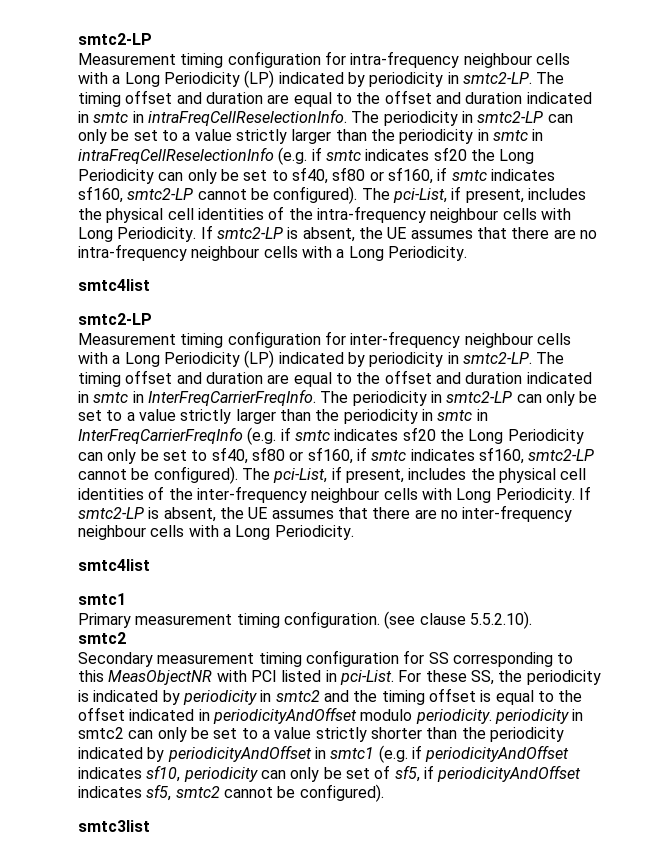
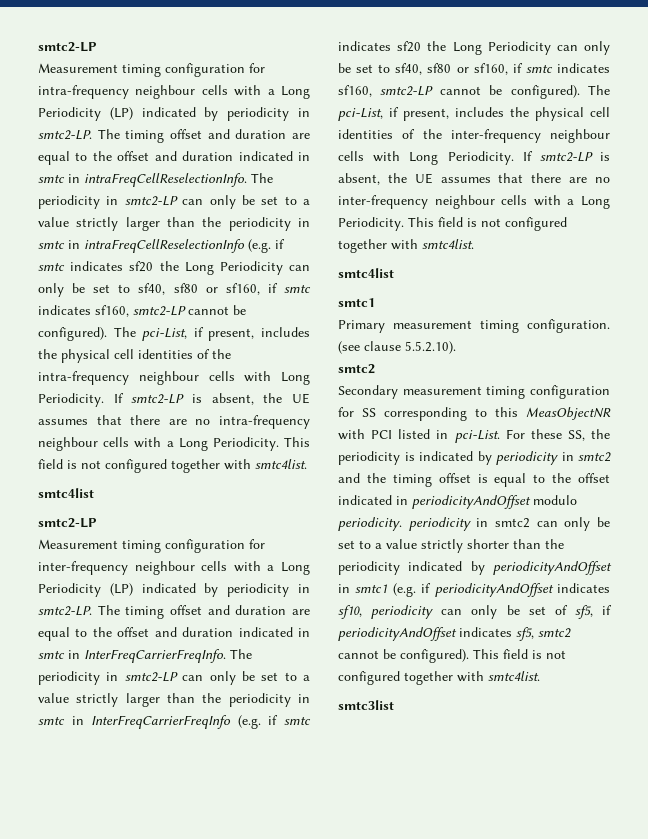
(467, 253) none -> [284,437,310,447] [38,459,307,473] This field is not configured together with smtc4list.
(354, 532) none -> [408,217,567,231] [338,239,474,253] This field is not configured together with smtc4list.
(384, 793) none -> [473,649,566,659] [338,671,540,685] This field is not configured together with smtc4list.

